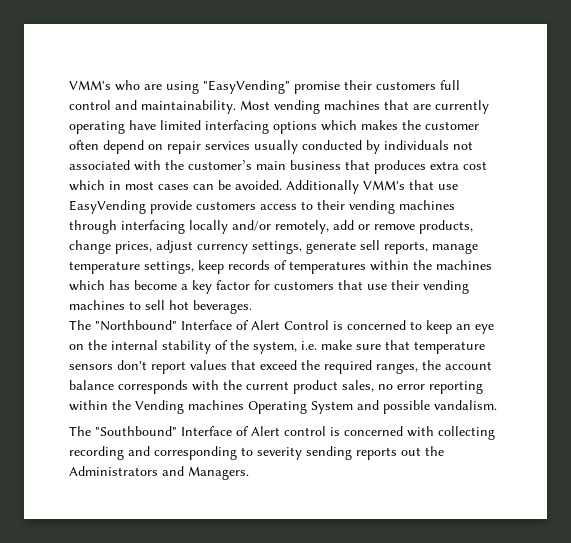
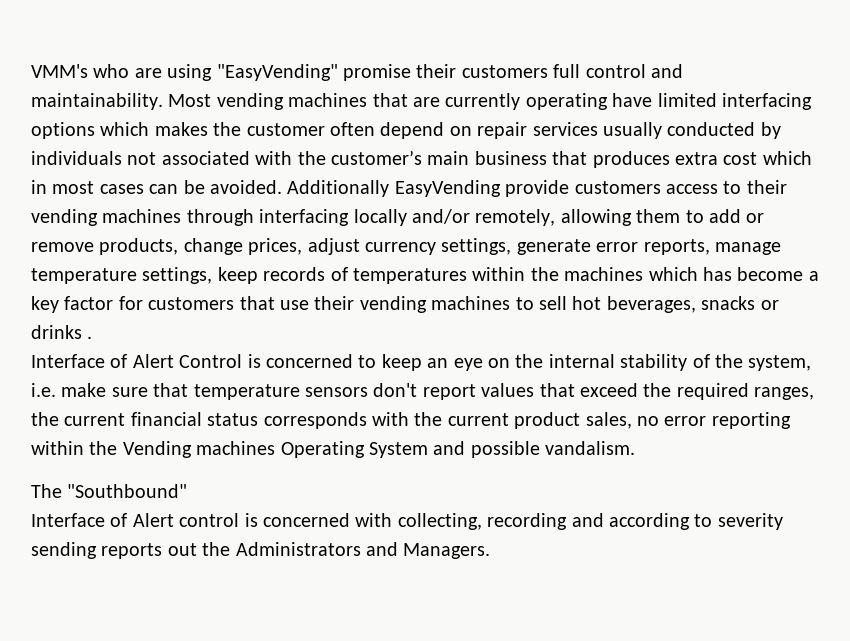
[363,180,458,190] VMM's that use -> (390, 188) none
(329, 227) none -> [560,209,704,226] allowing them to
[360,240,380,250] sell -> [596,242,639,252] error
[193,300,252,314] [69,320,177,331] beverages. // The "Northbound" -> [606,296,779,313] [31,325,93,339] beverages, snacks or drinks . //
[445,361,492,370] [69,380,114,390] account balance -> [64,412,259,426] current financial status
(177, 431) none -> (188, 491) //
[438,426,495,440] collecting -> [397,513,482,530] collecting,
[154,446,237,460] corresponding -> [608,513,690,530] according

